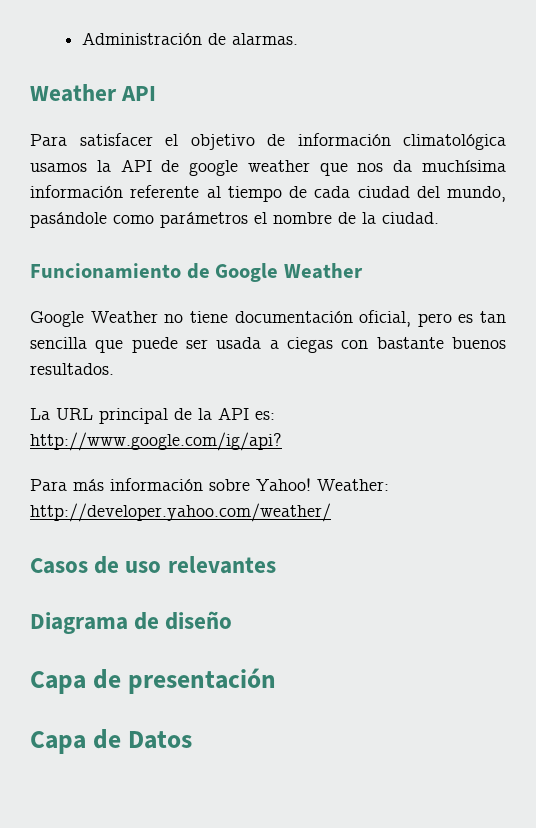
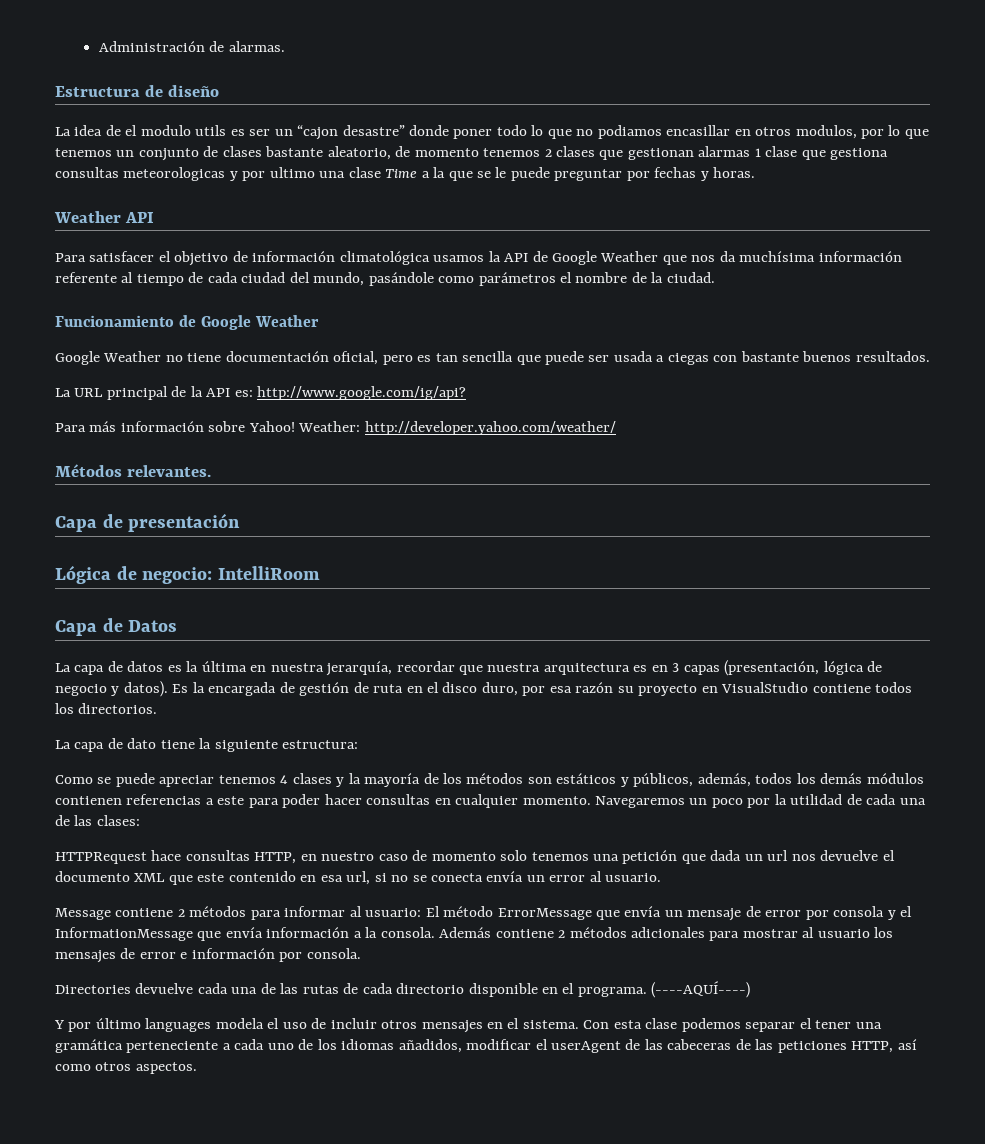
(299, 39) none -> [55,85,220,97] [55,125,929,140] [55,146,889,161] [55,167,756,181] // Estructura de diseño // La idea de el modulo utils es ser un “cajon desastre” donde poner todo lo que no podiamos encasillar en otros modulos, por lo que tenemos un conjunto de clases bastante aleatorio, de momento tenemos 2 clases que gestionan alarmas 1 clase que gestiona consultas meteorologicas y por ultimo una clase Time a la que se le puede preguntar por fechas y horas.
[189,160,310,176] google weather -> [552,251,659,265] Google Weather
[30,556,276,574] [30,611,233,634] Casos de uso relevantes // Diagrama de diseño -> [55,464,212,477] Métodos relevantes.
(276, 681) none -> [55,565,321,584] // Lógica de negocio: IntelliRoom
(192, 740) none -> [55,660,883,676] [55,681,913,697] [55,703,158,714] [55,738,359,752] [55,773,924,787] [55,794,926,808] [55,815,140,826] [55,850,895,864] [55,871,662,885] [55,906,913,921] [55,927,894,941] [55,948,361,963] [55,981,751,998] [54,1018,882,1033] [55,1039,917,1053] [55,1062,197,1074] // La capa de datos es la última en nuestra jerarquía, recordar que nuestra arquitectura es en 3 capas (presentación, lógica de negocio y datos). Es la encargada de gestión de ruta en el disco duro, por esa razón su proyecto en VisualStudio contiene todos los directorios. // La capa de dato tiene la siguiente estructura: // Como se puede apreciar tenemos 4 clases y la mayoría de los métodos son estáticos y públicos, además, todos los demás módulos contienen referencias a este para poder hacer consultas en cualquier momento. Navegaremos un poco por la utilidad de cada una de las clases: // HTTPRequest hace consultas HTTP, en nuestro caso de momento solo tenemos una petición que dada un url nos devuelve el documento XML que este contenido en esa url, si no se conecta envía un error al usuario. // Message contiene 2 métodos para informar al usuario: El método ErrorMessage que envía un mensaje de error por consola y el InformationMessage que envía información a la consola. Además contiene 2 métodos adicionales para mostrar al usuario los mensajes de error e información por consola. // Directories devuelve cada una de las rutas de cada directorio disponible en el programa. (----AQUÍ----) // Y por último languages modela el uso de incluir otros mensajes en el sistema. Con esta clase podemos separar el tener una gramática perteneciente a cada uno de los idiomas añadidos, modificar el userAgent de las cabeceras de las peticiones HTTP, así como otros aspectos.

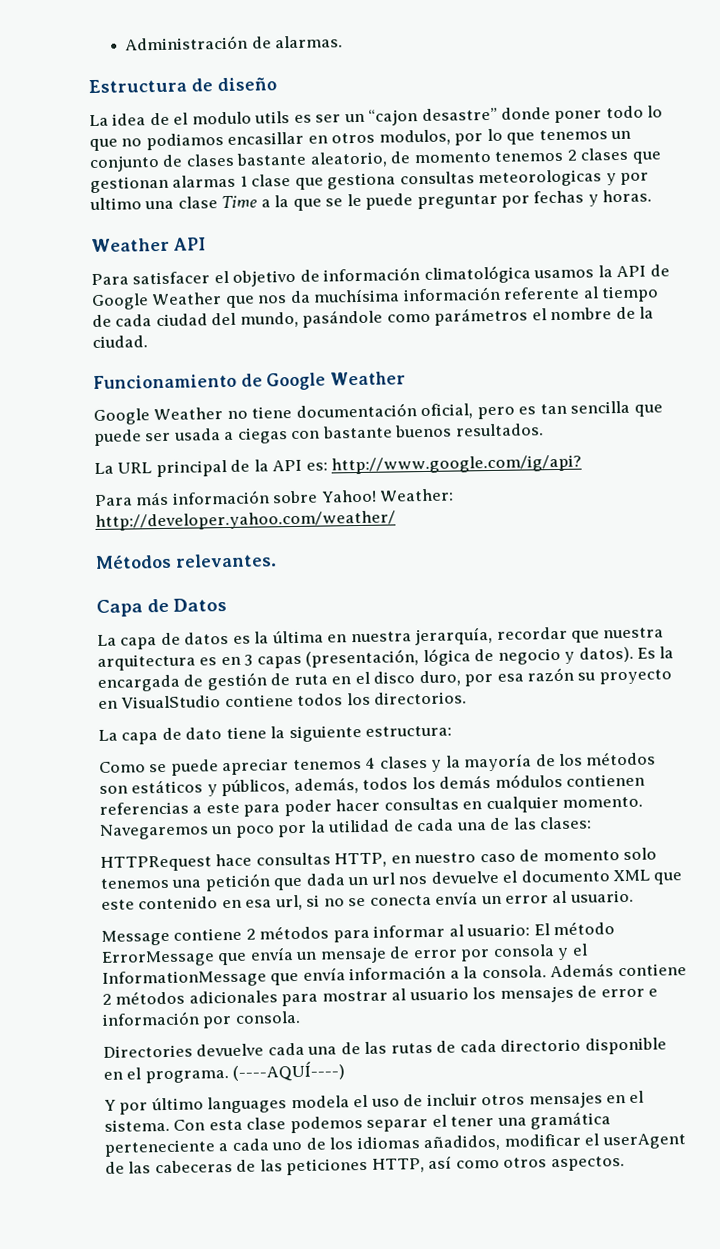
[55,513,241,532] [55,565,321,584] // Capa de presentación // Lógica de negocio: IntelliRoom -> (277, 560) none

